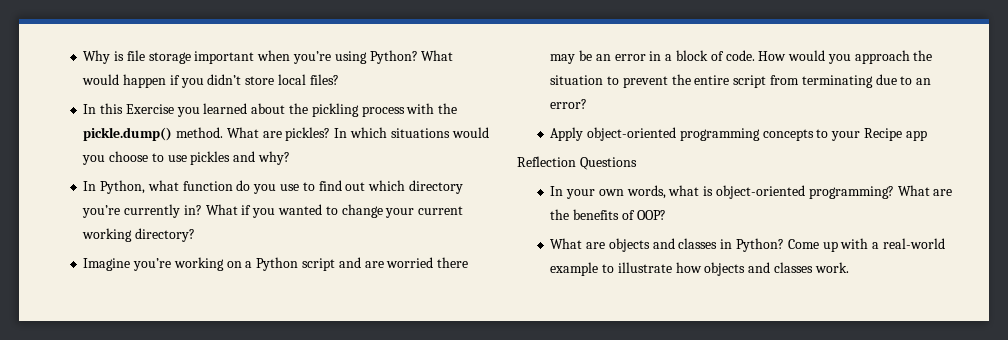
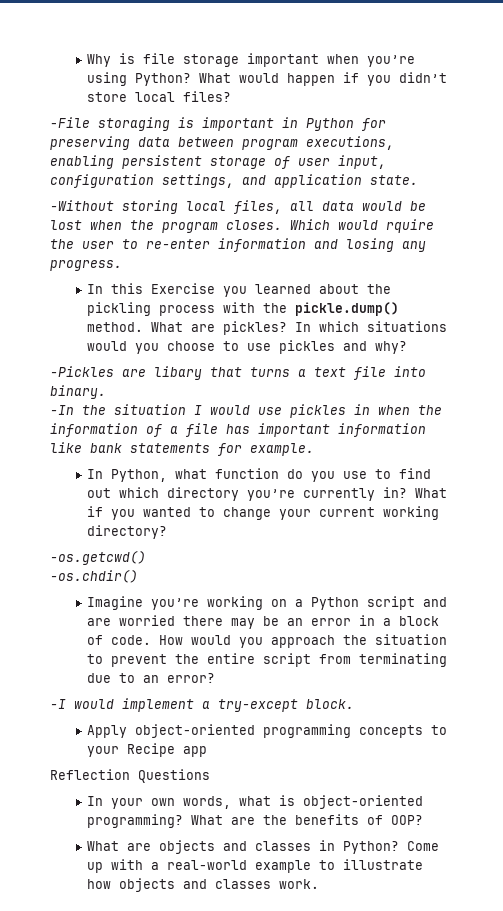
(339, 79) none -> [50,117,386,131] [50,136,394,150] [50,155,386,169] [50,174,418,188] [50,200,426,214] [50,219,434,233] [50,238,426,252] [50,260,122,271] // -File storaging is important in Python for preserving data between program executions, enabling persistent storage of user input, configuration settings, and application state. // -Without storing local files, all data would be lost when the program closes. Which would rquire the user to re-enter information and losing any progress.
(291, 158) none -> [50,366,426,380] [50,385,106,399] [50,404,442,418] [50,423,426,437] [50,442,314,456] // -Pickles are libary that turns a text file into binary. // -In the situation I would use pickles in when the information of a file has important information like bank statements for example.
(196, 235) none -> [50,551,146,565] [50,570,138,583] // -os.getcwd() // -os.chdir()
(588, 104) none -> [50,698,354,712] // -I would implement a try-except block.

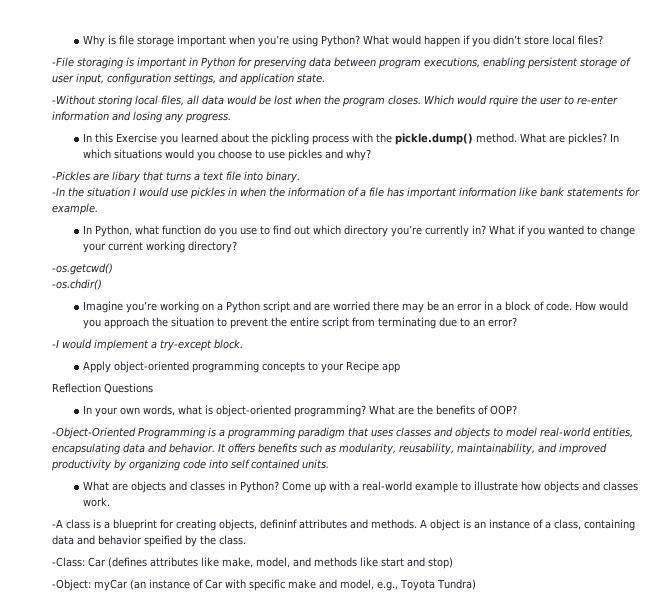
(424, 820) none -> [52,427,633,439] [52,443,607,455] [51,459,329,471] // -Object-Oriented Programming is a programming paradigm that uses classes and objects to model real-world entities, encapsulating data and behavior. It offers benefits such as modularity, reusability, maintainability, and improved productivity by organizing code into self contained units.
(320, 884) none -> [52,519,635,531] [52,535,246,547] [52,557,453,569] [52,579,476,591] // -A class is a blueprint for creating objects, defininf attributes and methods. A object is an instance of a class, containing data and behavior speified by the class. // -Class: Car (defines attributes like make, model, and methods like start and stop) // -Object: myCar (an instance of Car with specific make and model, e.g., Toyota Tundra)

